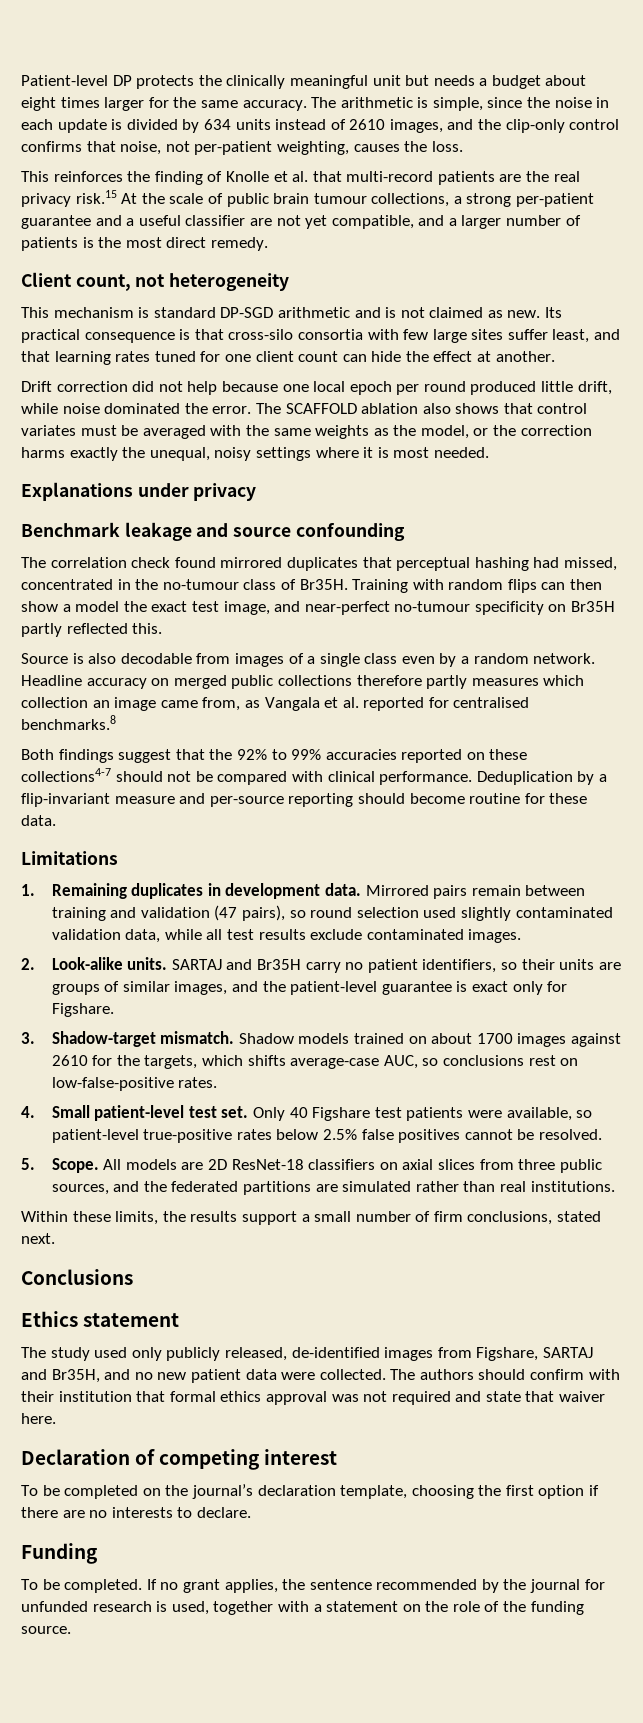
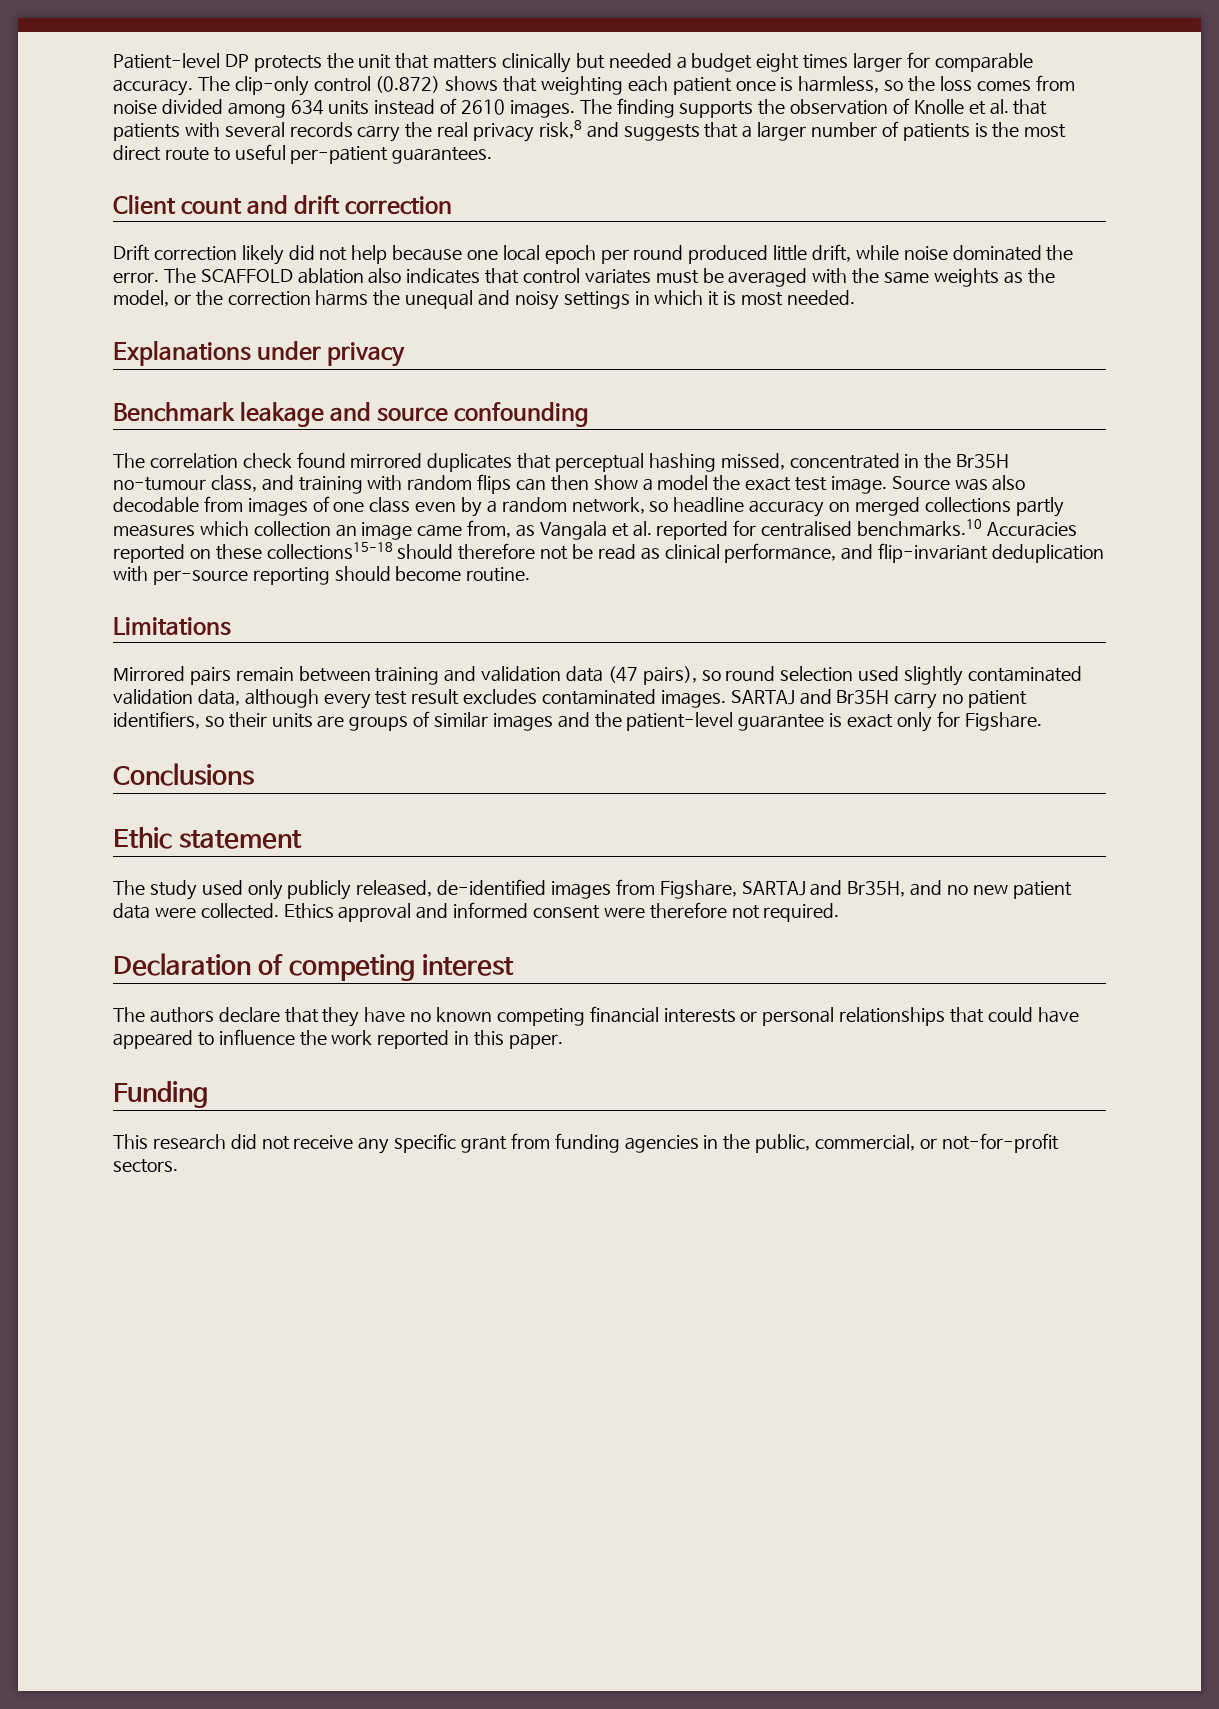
[226,75,475,89] clinically meaningful unit but needs -> [358,53,672,73] unit that matters clinically but needed
[545,75,587,86] about -> (753, 62) none
[173,97,610,111] [21,119,200,133] the same accuracy. The arithmetic is simple, since the noise in each update is divided by -> [934,53,1033,72] [113,75,1075,96] [113,99,286,118] comparable accuracy. The clip-only control (0.872) shows that weighting each patient once is harmless, so the loss comes from noise divided among
[389,119,620,133] [21,141,463,155] [21,171,203,185] images, and the clip-only control confirms that noise, not per-patient weighting, causes the loss. // This reinforces the finding -> [509,98,889,118] images. The finding supports the observation
[346,171,580,185] [21,190,595,207] [21,215,445,229] multi-record patients are the real privacy risk.15 At the scale of public brain tumour collections, a strong per-patient guarantee and a useful classifier are not yet compatible, and -> [113,120,739,142] patients with several records carry the real privacy risk,8 and suggests that
[210,237,268,251] [21,272,290,291] [21,307,563,318] [21,329,621,343] [21,351,555,365] remedy. // Client count, not heterogeneity // This mechanism is standard DP-SGD arithmetic and is not claimed as new. Its practical consequence is that cross-silo consortia with few large sites suffer least, and that learning rates tuned for one client count can hide the effect at another. -> [164,144,493,164] [113,194,453,215] route to useful per-patient guarantees. // Client count and drift correction
(128, 386) none -> [241,245,284,265] likely
[455,403,500,414] shows -> [406,268,481,284] indicates
[69,447,359,461] exactly the unequal, noisy settings where -> [373,290,704,310] the unequal and noisy settings in which
[533,557,560,568] had -> (716, 462) none
[162,579,409,593] no-tumour class of Br35H. Training -> [956,454,1010,468] [113,475,363,494] Br35H no-tumour class, and training
[223,601,616,615] [21,623,163,637] [21,653,84,664] image, and near-perfect no-tumour specificity on Br35H partly reflected this. // Source is -> [830,476,988,494] image. Source was
[307,653,360,667] a single -> [333,502,365,512] one
[533,653,596,664] [21,675,422,689] network. Headline accuracy on merged public collections therefore -> [571,497,1011,517] network, so headline accuracy on merged collections
[21,715,116,730] [21,749,528,763] [21,768,607,785] [21,793,588,807] [21,815,56,826] [21,851,118,865] [21,883,361,899] benchmarks.8 // Both findings suggest that the 92% to 99% accuracies reported on these collections4-7 should not be compared with clinical performance. Deduplication by a flip-invariant measure and per-source reporting should become routine for these data. // Limitations // 1. Remaining duplicates in development data. -> [856,519,1077,537] [113,542,1104,563] [113,566,531,585] [113,617,231,636] benchmarks.10 Accuracies reported on these collections15-18 should therefore not be read as clinical performance, and flip-invariant deduplication with per-source reporting should become routine. // Limitations //
(210, 912) none -> [566,666,604,682] data
[164,929,363,940] while all test results exclude -> [244,689,538,709] although every test result excludes
[21,957,168,970] // 2. Look-alike units. -> (726, 699) none
[174,981,228,995] images, -> [492,713,553,731] images
[21,1031,621,1047] [51,1055,579,1069] [51,1077,218,1091] [21,1105,593,1121] [51,1129,602,1143] [21,1158,602,1173] [51,1181,615,1195] [21,1211,602,1225] [21,1233,55,1244] // 3. Shadow-target mismatch. Shadow models trained on about 1700 images against 2610 for the targets, which shifts average-case AUC, so conclusions rest on low-false-positive rates. // 4. Small patient-level test set. Only 40 Figshare test patients were available, so patient-level true-positive rates below 2.5% false positives cannot be resolved. // 5. Scope. All models are 2D ResNet-18 classifiers on axial slices from three public sources, and the federated partitions are simulated rather than real institutions. // Within these limits, the results support a small number of firm conclusions, stated next. -> (1042, 721) none
[21,1311,78,1327] Ethics -> [113,827,172,849] Ethic
[390,1369,620,1380] [21,1391,606,1405] [21,1413,56,1424] [21,1449,338,1470] [21,1484,600,1499] [21,1507,251,1518] [21,1543,98,1564] [21,1579,605,1593] [21,1601,584,1615] [21,1626,71,1634] The authors should confirm with their institution that formal ethics approval was not required and state that waiver here. // Declaration of competing interest // To be completed on the journal’s declaration template, choosing the first option if there are no interests to declare. // Funding // To be completed. If no grant applies, the sentence recommended by the journal for unfunded research is used, together with a statement on the role of the funding source. -> [283,902,840,922] [113,953,514,981] [113,1006,1079,1027] [113,1029,563,1049] [113,1081,208,1108] [113,1133,1059,1154] [113,1159,178,1173] Ethics approval and informed consent were therefore not required. // Declaration of competing interest // The authors declare that they have no known competing financial interests or personal relationships that could have appeared to influence the work reported in this paper. // Funding // This research did not receive any specific grant from funding agencies in the public, commercial, or not-for-profit sectors.

